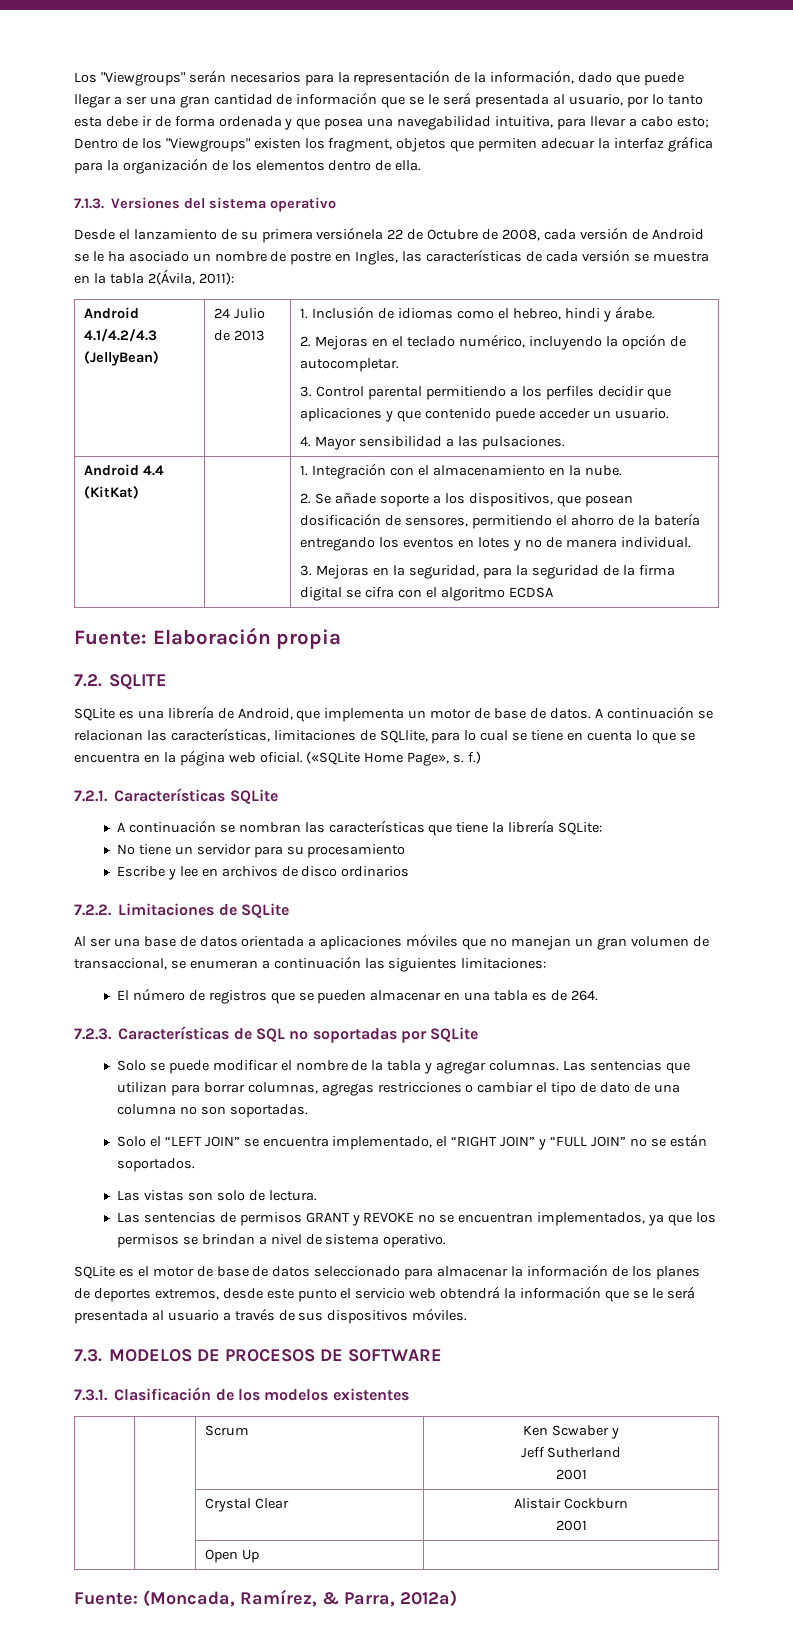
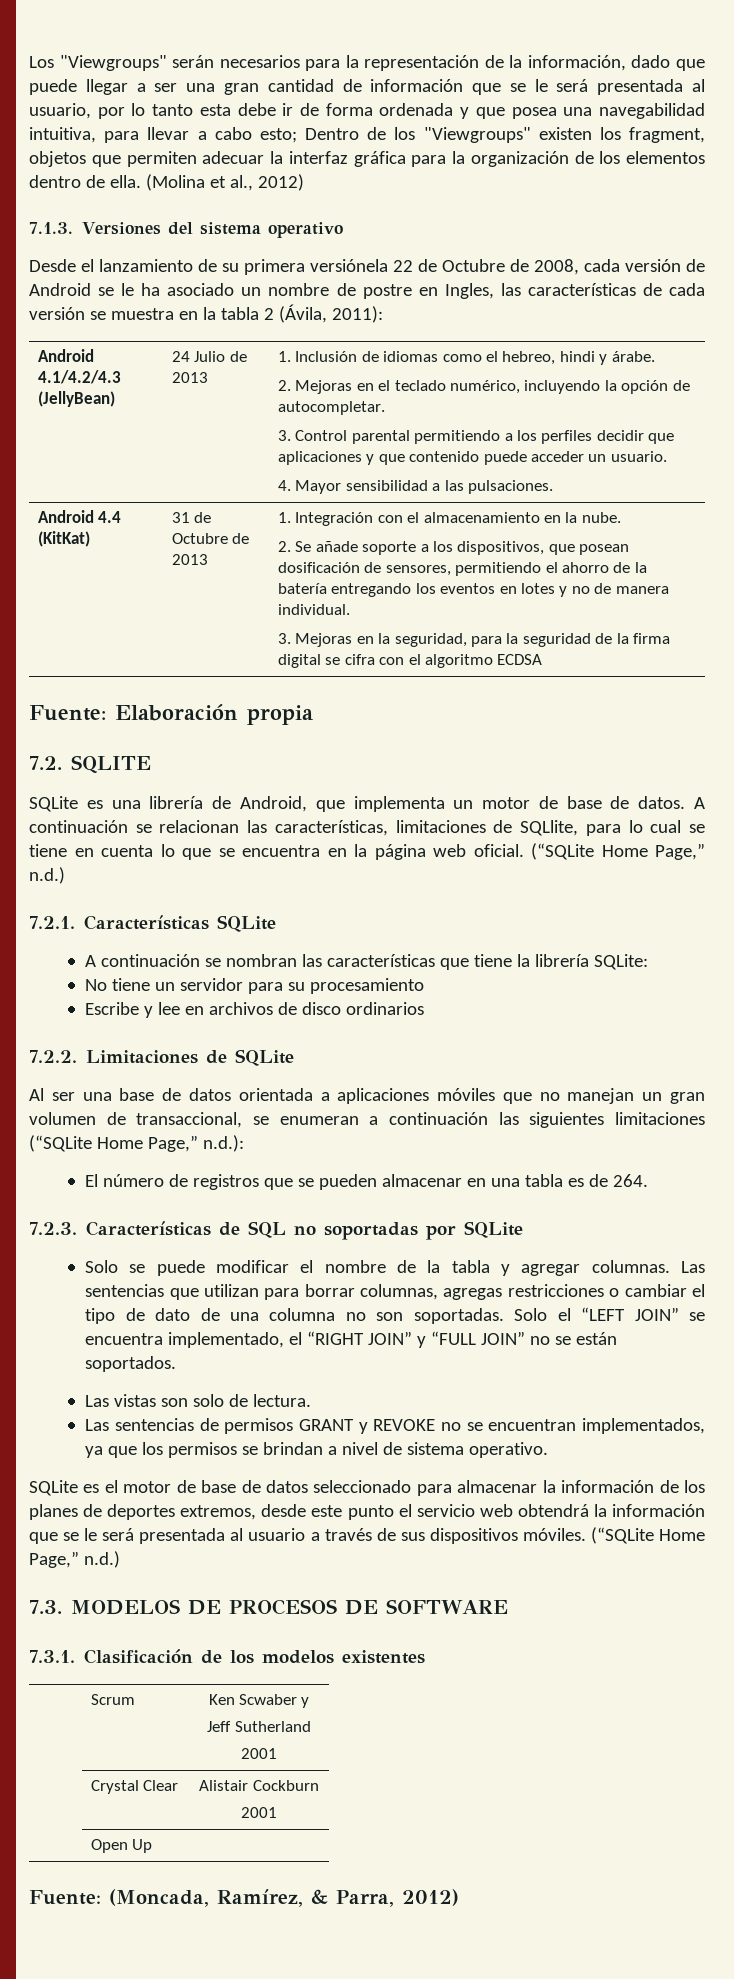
(422, 165) none -> [145,174,304,191] (Molina et al., 2012)
[147,269,195,285] 2(Ávila, -> [263,304,327,323] 2 (Ávila,
(140, 492) none -> [171,512,212,523] [171,533,250,544] [171,554,208,565] 31 de Octubre de 2013
[306,751,482,766] («SQLite Home Page», s. f.) -> [531,843,705,860] [29,867,65,884] (“SQLite Home Page,” n.d.)
[461,958,547,969] limitaciones: -> [615,1112,705,1125] [29,1135,244,1152] limitaciones (“SQLite Home Page,” n.d.):
(308, 1111) // -> (504, 1316) none
(468, 1314) none -> [590,1527,705,1544] [29,1551,120,1568] (“SQLite Home Page,” n.d.)
[400,1590,457,1607] 2012a) -> [401,1889,459,1906] 2012)

